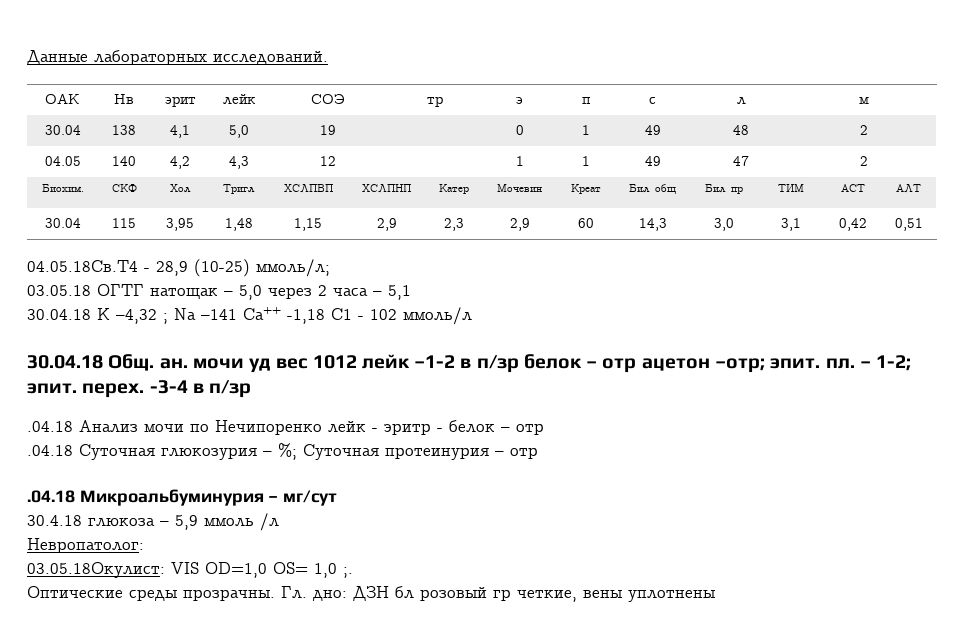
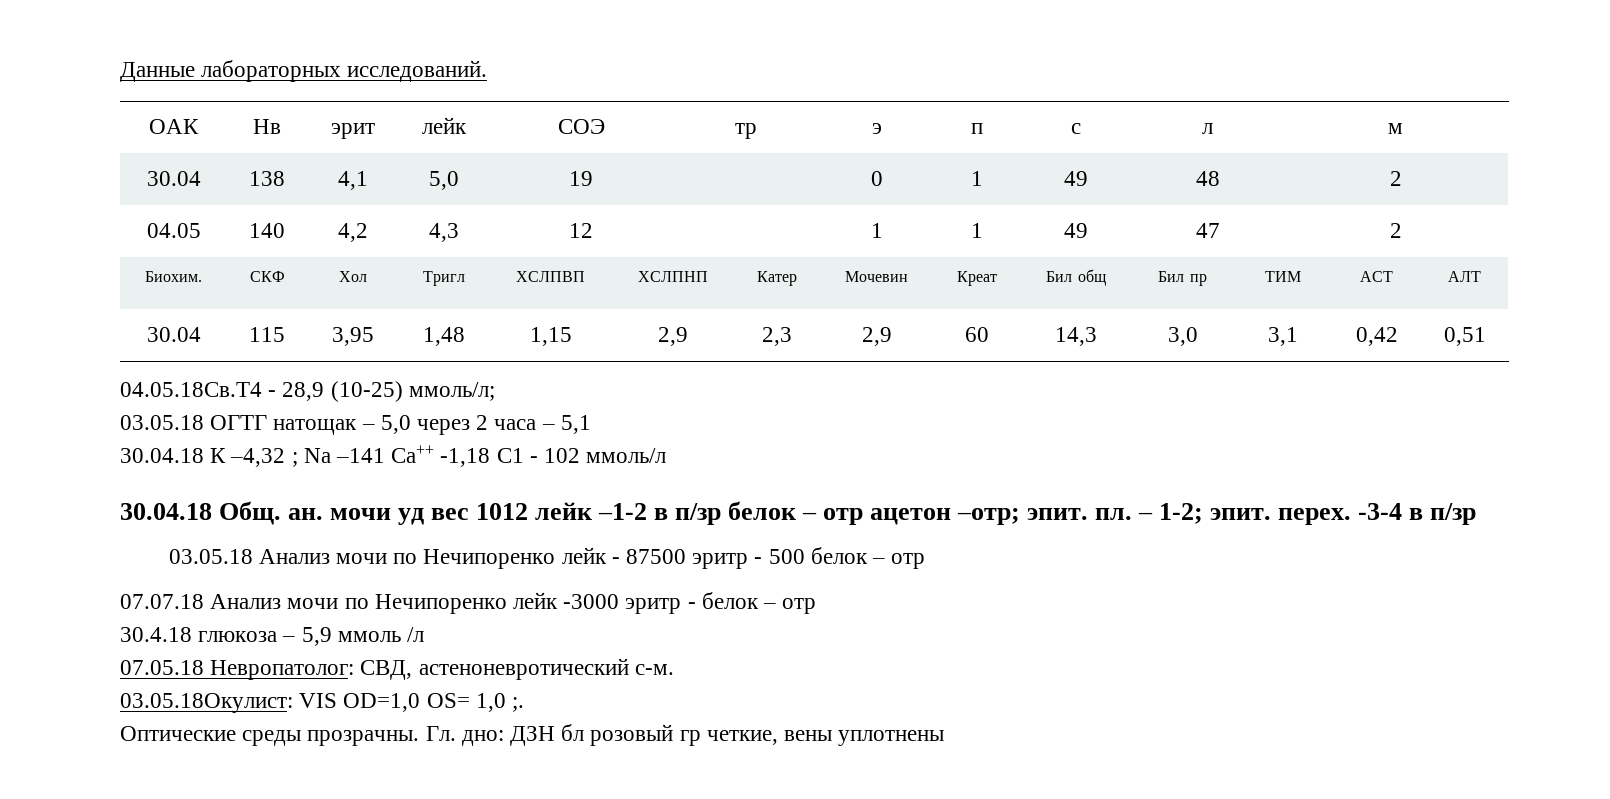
[27,421,73,432] .04.18 -> [168,549,253,564] 03.05.18
(378, 430) none -> [626,547,926,569] [120,592,620,614] 87500 эритр - 500 белок – отр // 07.07.18 Анализ мочи по Нечипоренко лейк -3000
[27,443,538,460] [27,489,338,506] // .04.18 Суточная глюкозурия – %; Суточная протеинурия – отр // .04.18 Микроальбуминурия – мг/сут -> (817, 606) none
(279, 522) none -> [120,660,204,675] 07.05.18
(144, 545) none -> [360,658,674,680] СВД, астеноневротический с-м.

